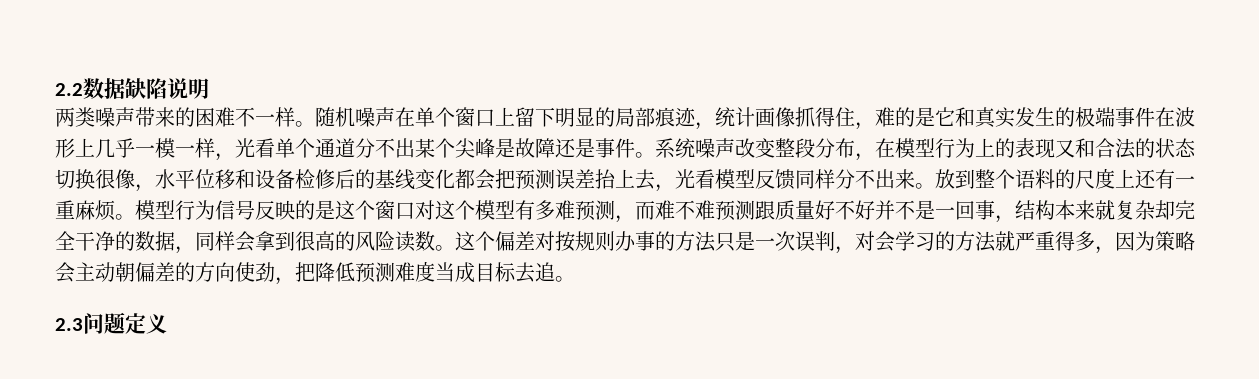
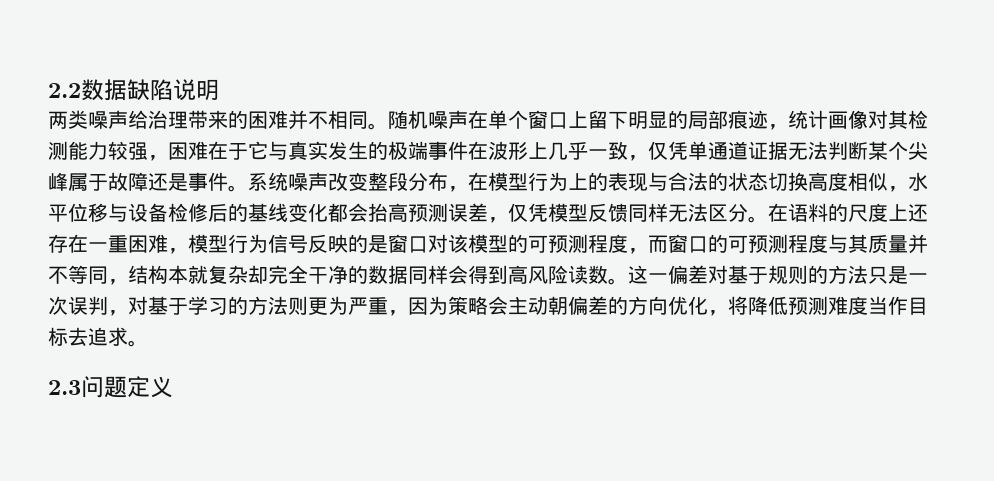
(135, 117) none -> [128,110,188,129] 给治理
[235,107,295,127] 不一样 -> [288,110,368,130] 并不相同
[795,107,975,130] 抓得住，难的是它和 -> [868,110,928,129] [48,141,288,161] 对其检测能力较强，困难在于它与
[155,138,415,161] 模一样，光看单个通道分不出 -> [608,141,868,161] 致，仅凭单通道证据无法判断
[495,138,515,158] 是 -> [68,173,108,191] 属于
[1055,138,1095,158] 又和 -> [648,172,668,191] 与
[95,169,135,189] 很像 -> [808,172,888,191] 高度相似
[235,169,255,189] 和 -> [108,203,128,222] 与
[495,169,515,189] 把 -> [368,203,408,222] 抬高
[595,168,1195,192] [55,200,135,221] 抬上去，光看模型反馈同样分不出来。放到整个语料的尺度上还有一重麻烦。 -> [488,203,928,223] [48,234,188,254] ，仅凭模型反馈同样无法区分。在语料的尺度上还存在一重困难，
[335,200,995,223] 这个窗口对这个模型有多难预测，而难不难预测跟质量好不好并不是一回事 -> [388,234,928,254] [48,265,108,284] 窗口对该模型的可预测程度，而窗口的可预测程度与其质量并不等同
[1075,200,1095,220] 来 -> (188, 274) none
[175,231,655,254] ，同样会拿到很高的风险读数。这个偏差对按规则办事 -> [408,265,808,285] 同样会得到高风险读数。这一偏差对基于规则
[875,231,895,252] 会 -> [148,296,188,315] 基于
[995,231,1095,251] 就严重得多 -> [288,296,388,315] 则更为严重
[235,262,315,285] 使劲，把 -> [668,296,748,316] 优化，将
[455,262,475,283] 成 -> [888,296,908,315] 作
(555, 272) none -> [108,327,128,346] 求

